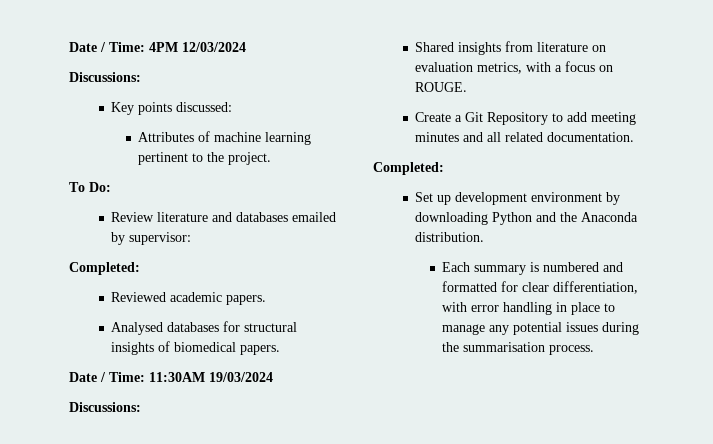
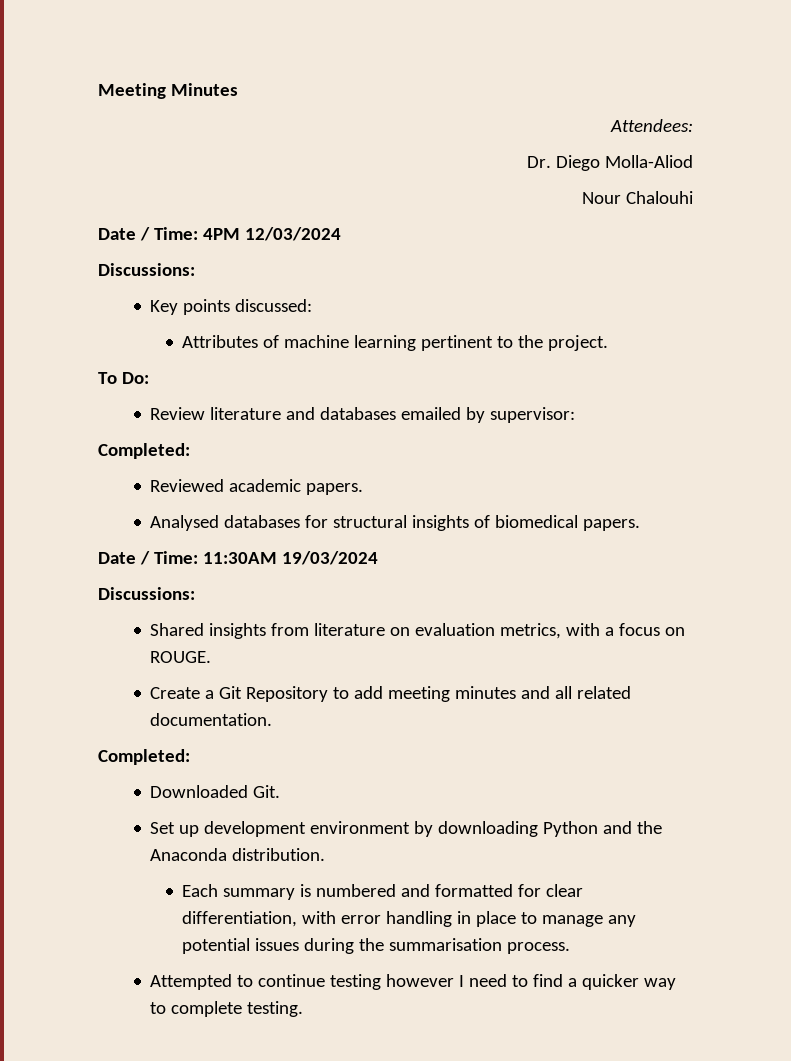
(69, 47) none -> [98,83,238,99] [610,119,693,132] [527,155,693,171] [582,191,693,204] Meeting Minutes // Attendees: // Dr. Diego Molla-Aliod // Nour Chalouhi //
(444, 168) none -> [150,785,281,798] // Downloaded Git.
(595, 350) none -> [150,974,677,990] [150,1001,304,1017] // Attempted to continue testing however I need to find a quicker way to complete testing.

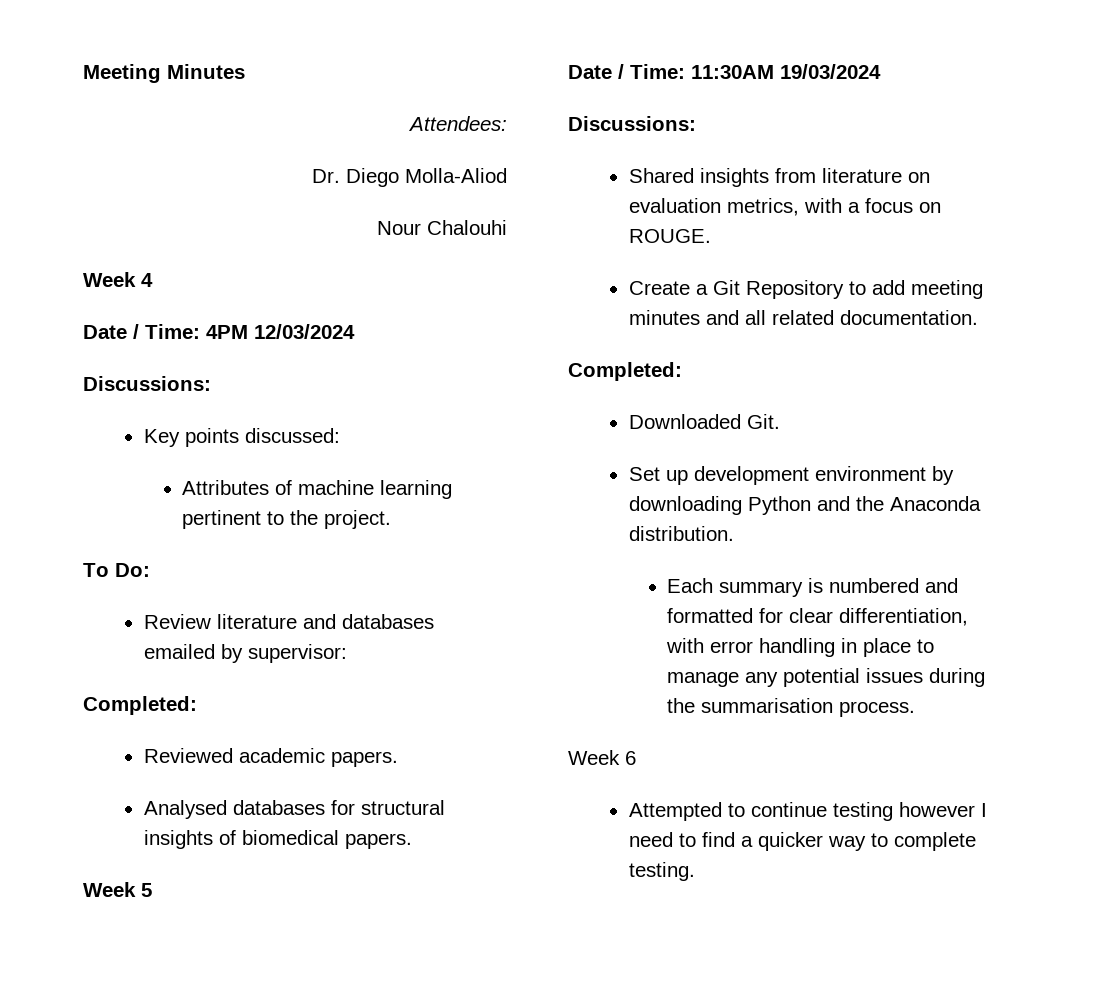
(693, 197) none -> [83,272,153,287] // Week 4
(641, 525) none -> [83,882,152,897] // Week 5
(571, 948) none -> [568,750,636,765] // Week 6

